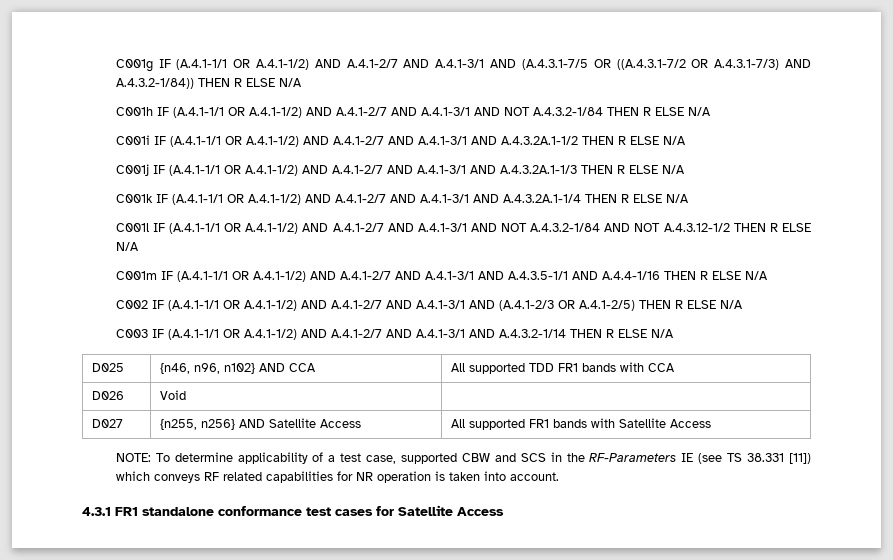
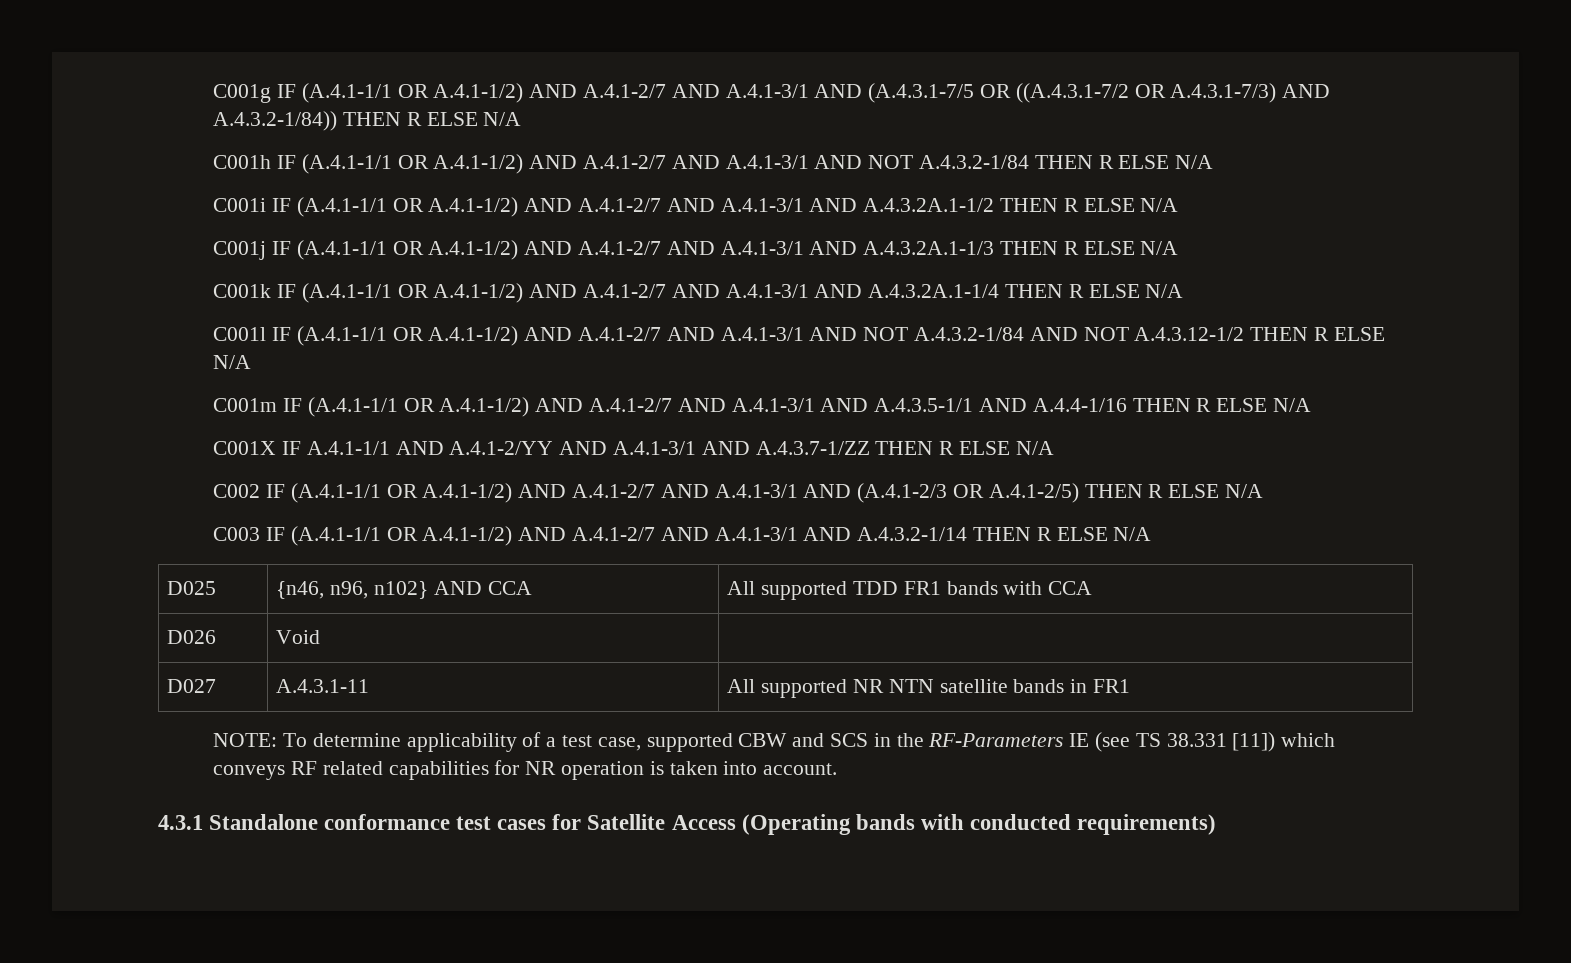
(768, 275) none -> [213,441,1054,455] // C001X IF A.4.1-1/1 AND A.4.1-2/YY AND A.4.1-3/1 AND A.4.3.7-1/ZZ THEN R ELSE N/A
[159,418,361,430] [450,418,711,430] {n255, n256} AND Satellite Access | All supported FR1 bands with Satellite Access -> [276,679,370,693] [727,679,1130,698] A.4.3.1-11 | All supported NR NTN satellite bands in FR1
[115,507,214,516] FR1 standalone -> [209,814,319,830] Standalone
(504, 511) none -> [741,814,1216,835] (Operating bands with conducted requirements)

